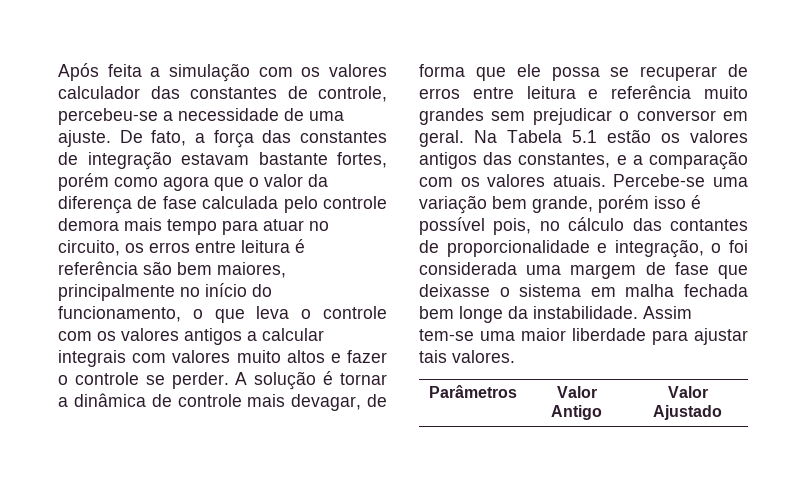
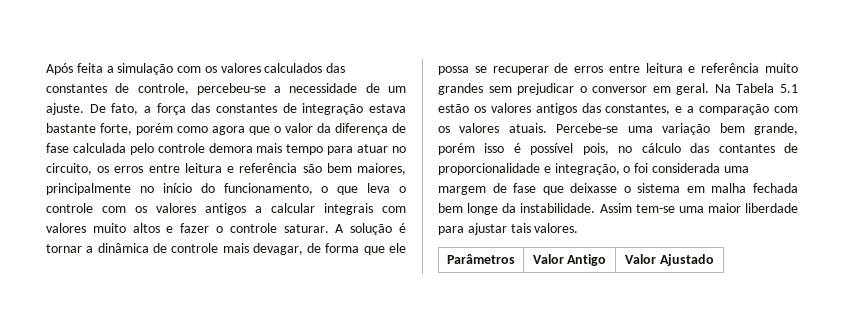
[58,86,140,99] calculador -> [264,63,323,73] calculados
[309,111,344,121] uma -> [387,86,406,93] um
[181,152,387,168] estavam bastante fortes, -> [369,104,406,113] [46,123,132,135] estava bastante forte,
[295,239,305,253] é -> [227,166,235,173] e
[145,372,229,389] se perder. -> [283,224,329,233] saturar.

